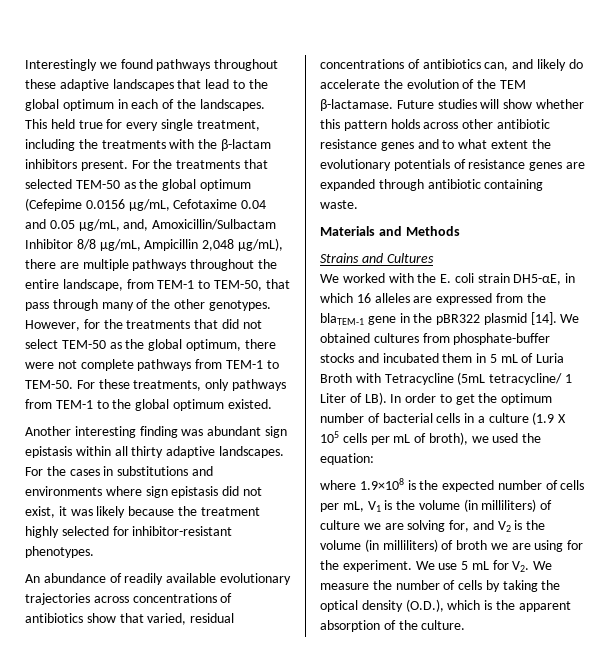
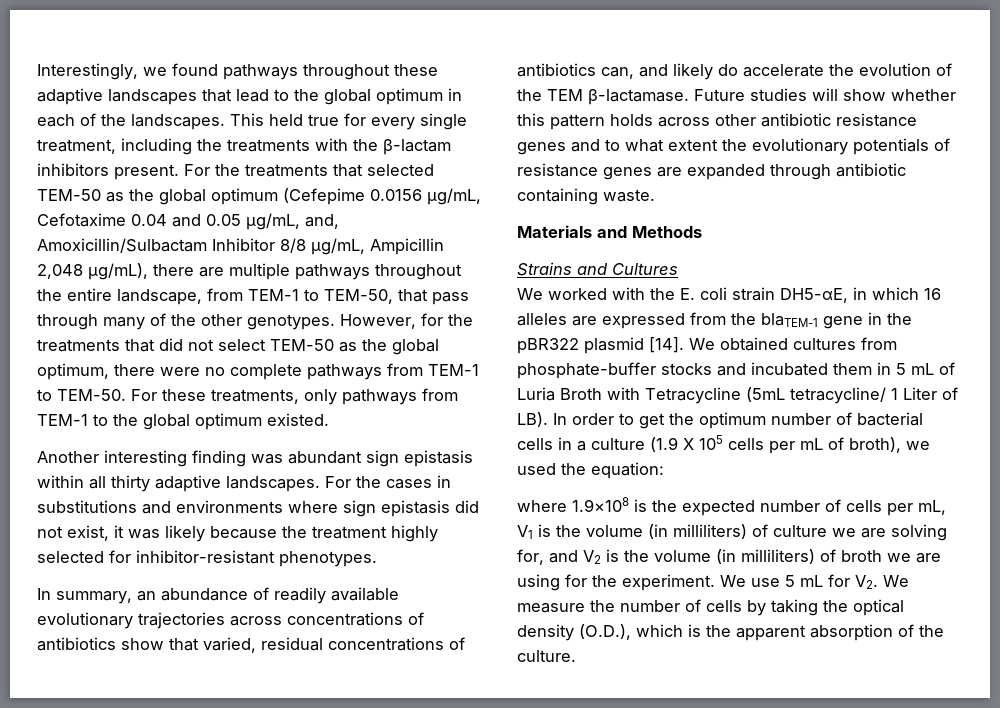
[25,59,97,71] Interestingly -> [37,63,138,80] Interestingly,
[57,360,77,369] not -> [205,367,225,376] no
[25,574,40,583] An -> [37,588,156,604] In summary, an

